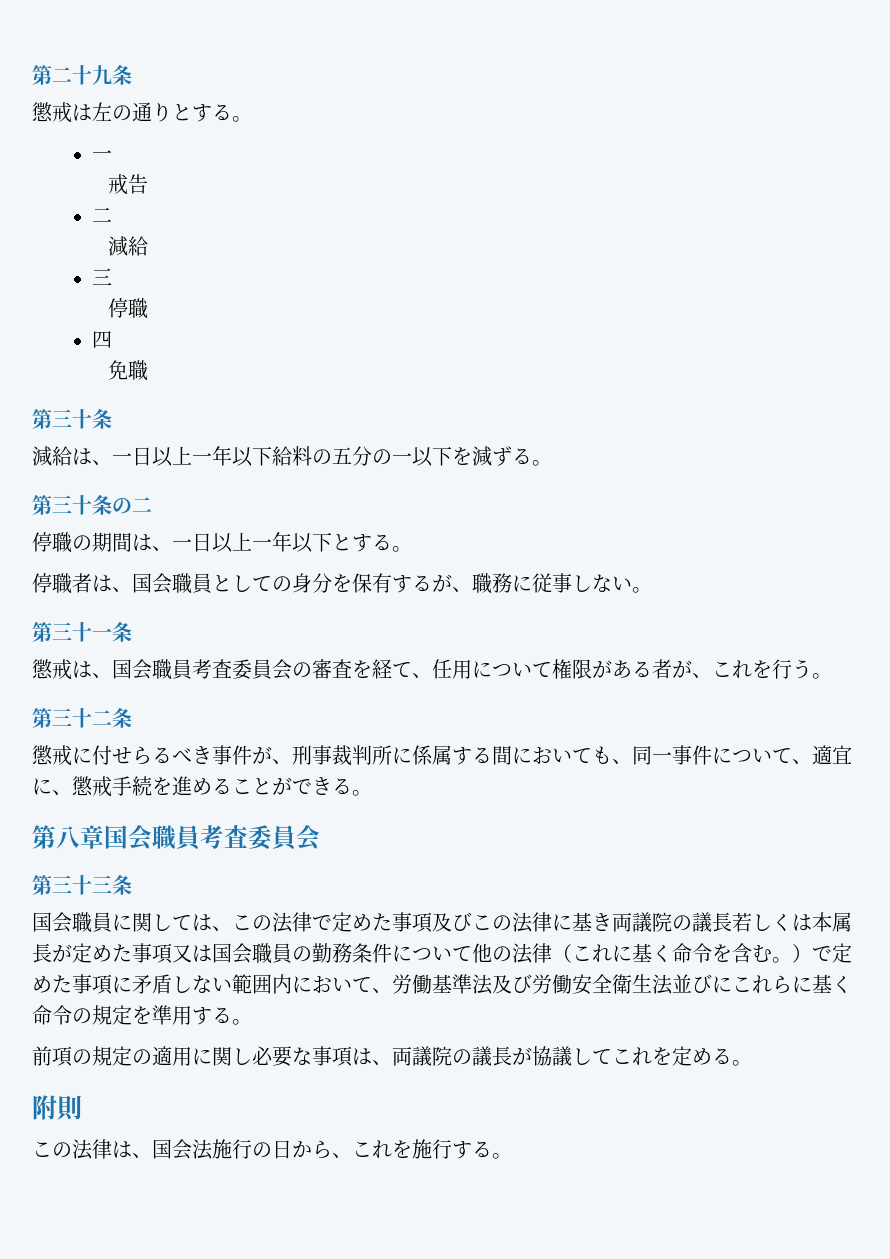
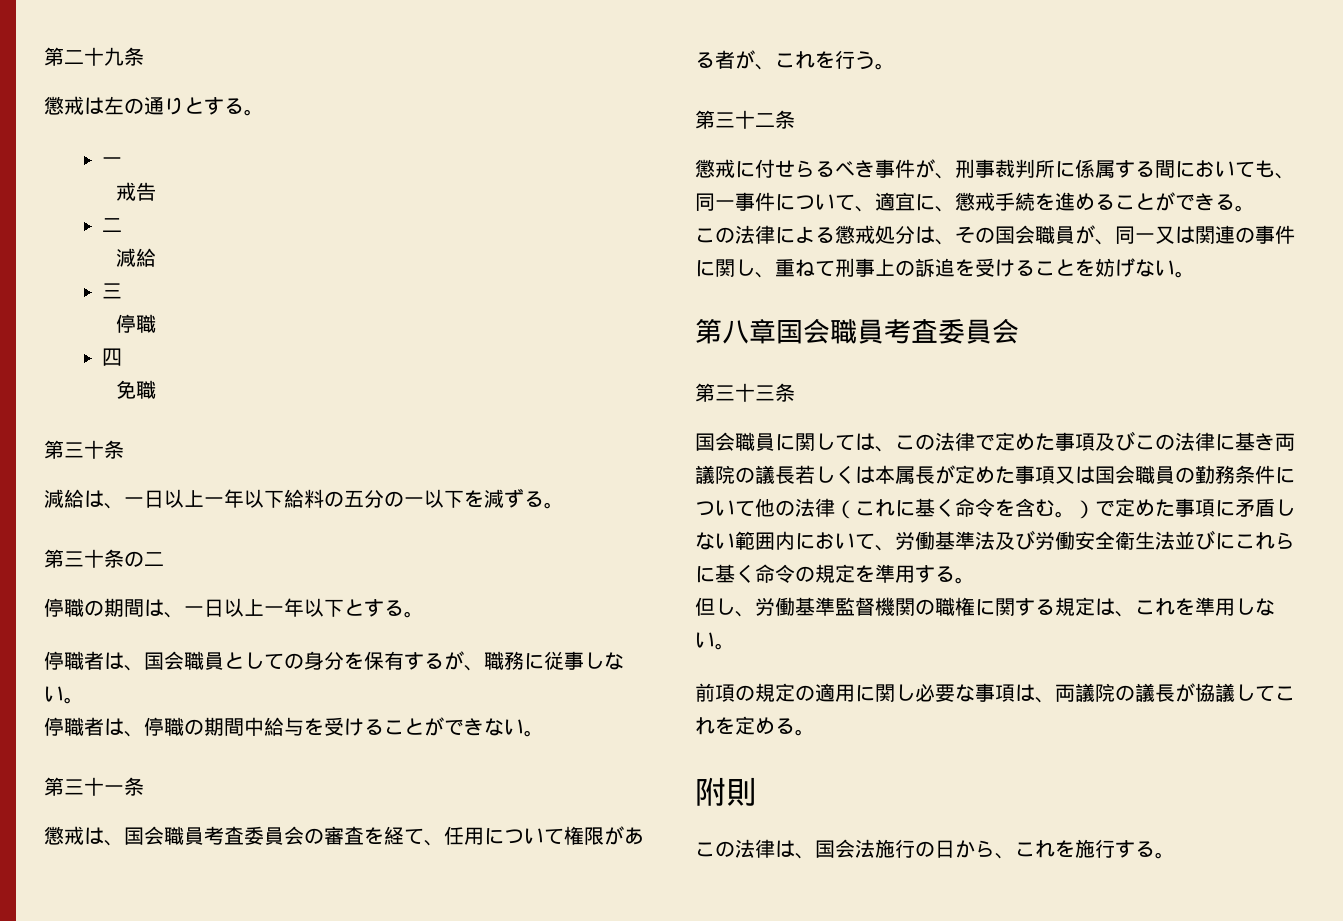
(652, 590) none -> [44,717,544,737] // 停職者は、停職の期間中給与を受けることができない。
(372, 793) none -> [695,225,1295,245] [695,258,1195,278] // この法律による懲戒処分は、その国会職員が、同一又は関連の事件に関し、重ねて刑事上の訴追を受けることを妨げない。
(252, 1022) none -> [695,597,1275,617] [695,632,735,650] // 但し、労働基準監督機関の職権に関する規定は、これを準用しない。

